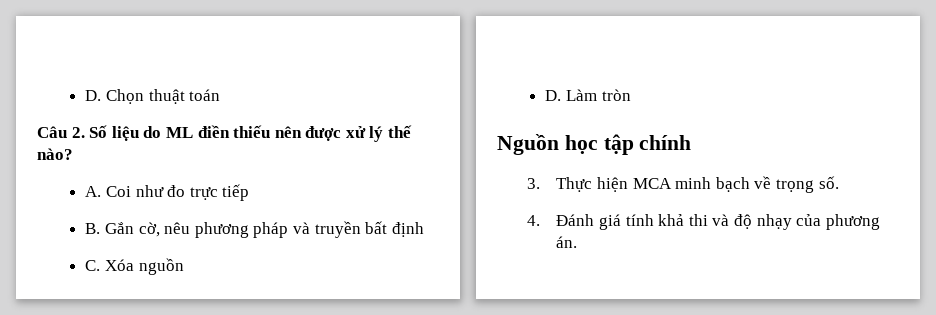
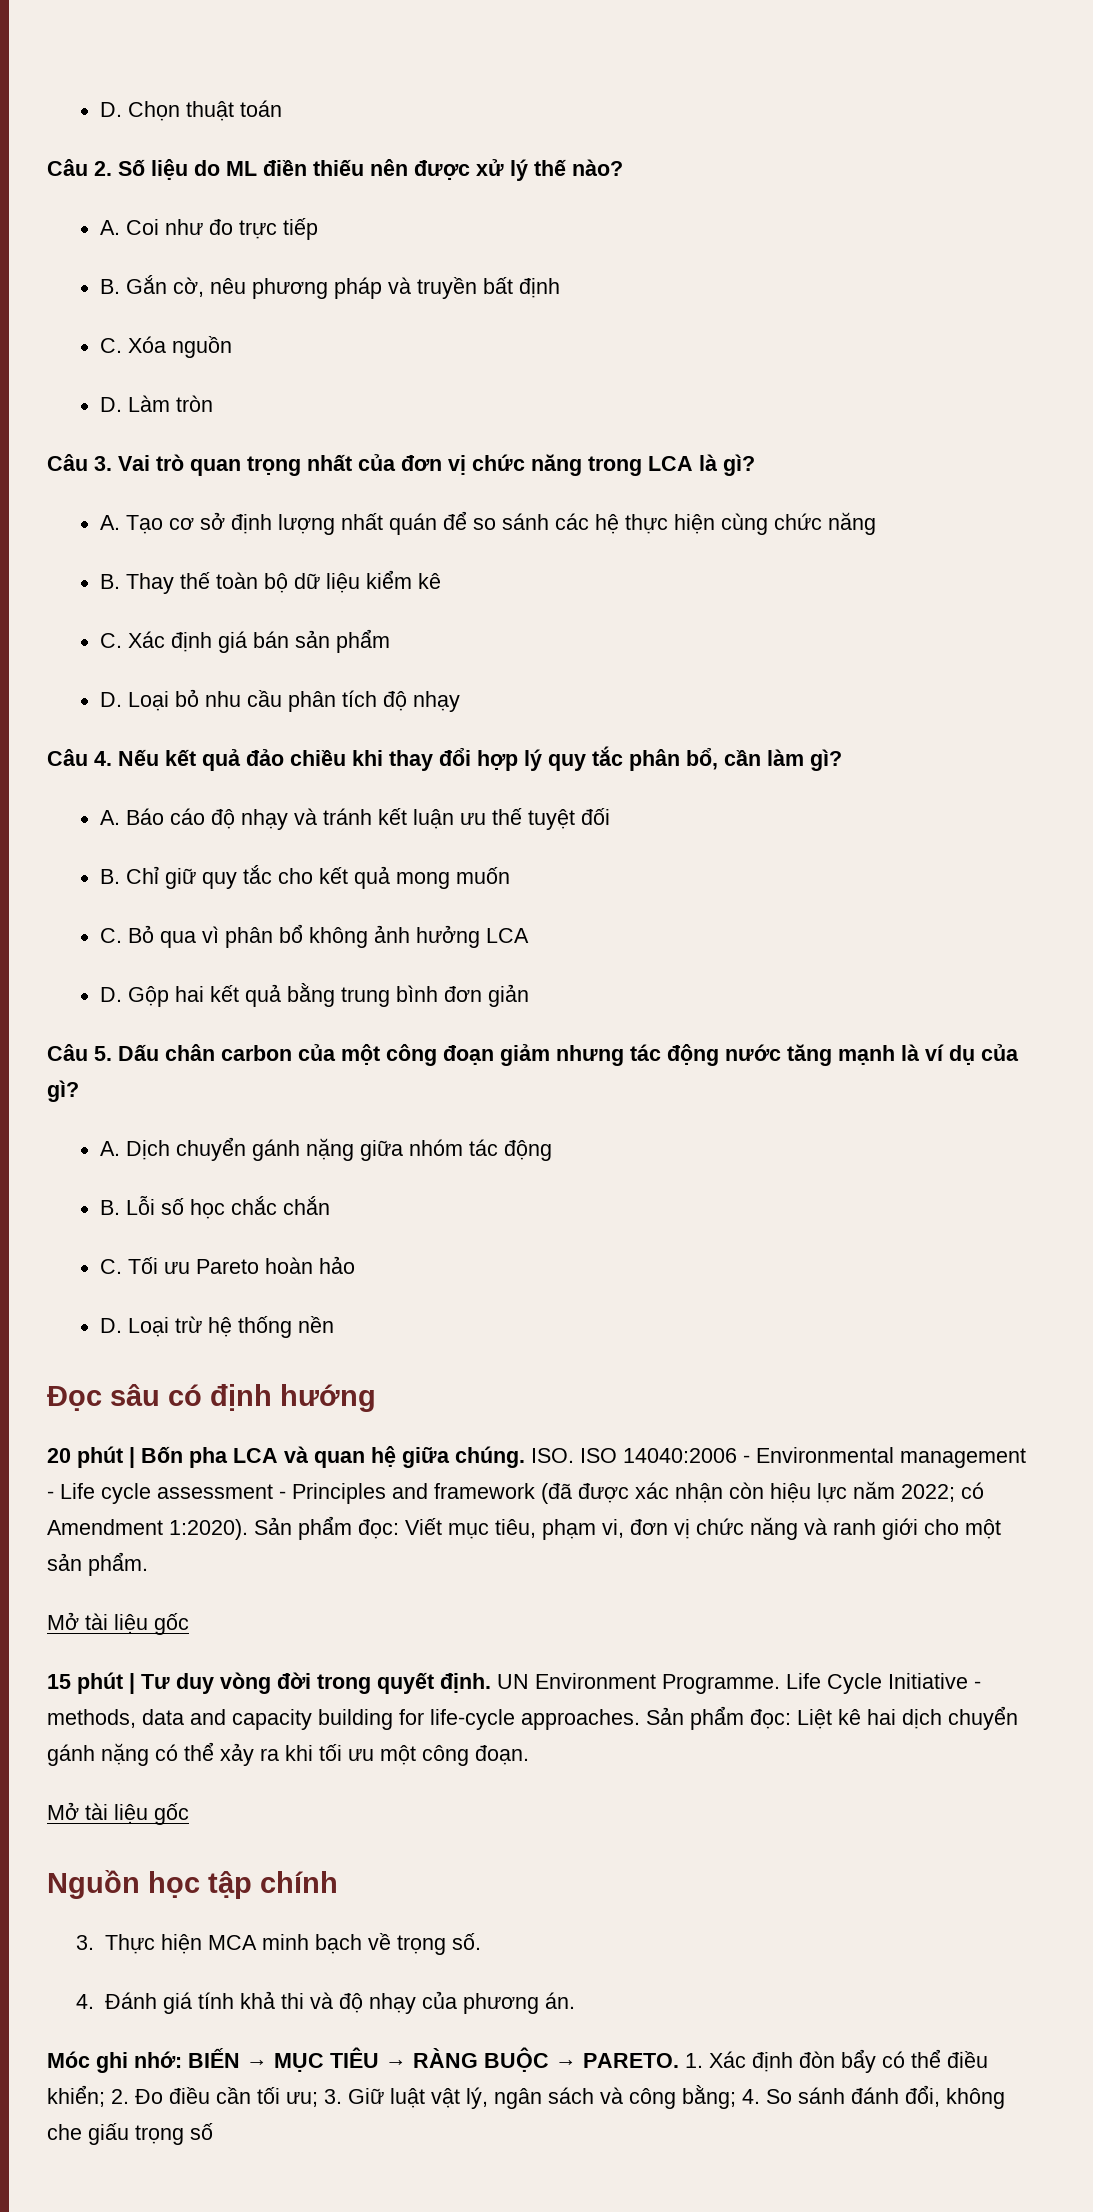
(631, 95) none -> [47,454,755,476] [99,511,876,535] [99,570,441,594] [99,629,390,653] [99,689,460,712] [47,746,842,771] [99,808,610,830] [99,865,510,889] [99,924,529,948] [99,983,529,1007] [47,1044,1019,1066] [47,1080,79,1102] [99,1137,552,1161] [99,1196,330,1219] [99,1256,355,1274] [99,1316,334,1338] [47,1384,376,1412] [47,1446,1026,1468] [47,1481,984,1504] [47,1516,1001,1540] [47,1552,148,1576] [47,1612,189,1635] [47,1672,981,1694] [47,1706,1018,1730] [47,1742,529,1766] [47,1802,189,1825] // Câu 3. Vai trò quan trọng nhất của đơn vị chức năng trong LCA là gì? // A. Tạo cơ sở định lượng nhất quán để so sánh các hệ thực hiện cùng chức năng // B. Thay thế toàn bộ dữ liệu kiểm kê // C. Xác định giá bán sản phẩm // D. Loại bỏ nhu cầu phân tích độ nhạy // Câu 4. Nếu kết quả đảo chiều khi thay đổi hợp lý quy tắc phân bổ, cần làm gì? // A. Báo cáo độ nhạy và tránh kết luận ưu thế tuyệt đối // B. Chỉ giữ quy tắc cho kết quả mong muốn // C. Bỏ qua vì phân bổ không ảnh hưởng LCA // D. Gộp hai kết quả bằng trung bình đơn giản // Câu 5. Dấu chân carbon của một công đoạn giảm nhưng tác động nước tăng mạnh là ví dụ của gì? // A. Dịch chuyển gánh nặng giữa nhóm tác động // B. Lỗi số học chắc chắn // C. Tối ưu Pareto hoàn hảo // D. Loại trừ hệ thống nền // Đọc sâu có định hướng // 20 phút | Bốn pha LCA và quan hệ giữa chúng. ISO. ISO 14040:2006 - Environmental management - Life cycle assessment - Principles and framework (đã được xác nhận còn hiệu lực năm 2022; có Amendment 1:2020). Sản phẩm đọc: Viết mục tiêu, phạm vi, đơn vị chức năng và ranh giới cho một sản phẩm. // Mở tài liệu gốc // 15 phút | Tư duy vòng đời trong quyết định. UN Environment Programme. Life Cycle Initiative - methods, data and capacity building for life-cycle approaches. Sản phẩm đọc: Liệt kê hai dịch chuyển gánh nặng có thể xảy ra khi tối ưu một công đoạn. // Mở tài liệu gốc
(578, 242) none -> [47,2047,988,2073] [47,2085,1005,2109] [47,2123,213,2145] // Móc ghi nhớ: BIẾN → MỤC TIÊU → RÀNG BUỘC → PARETO. 1. Xác định đòn bẩy có thể điều khiển; 2. Đo điều cần tối ưu; 3. Giữ luật vật lý, ngân sách và công bằng; 4. So sánh đánh đổi, không che giấu trọng số

